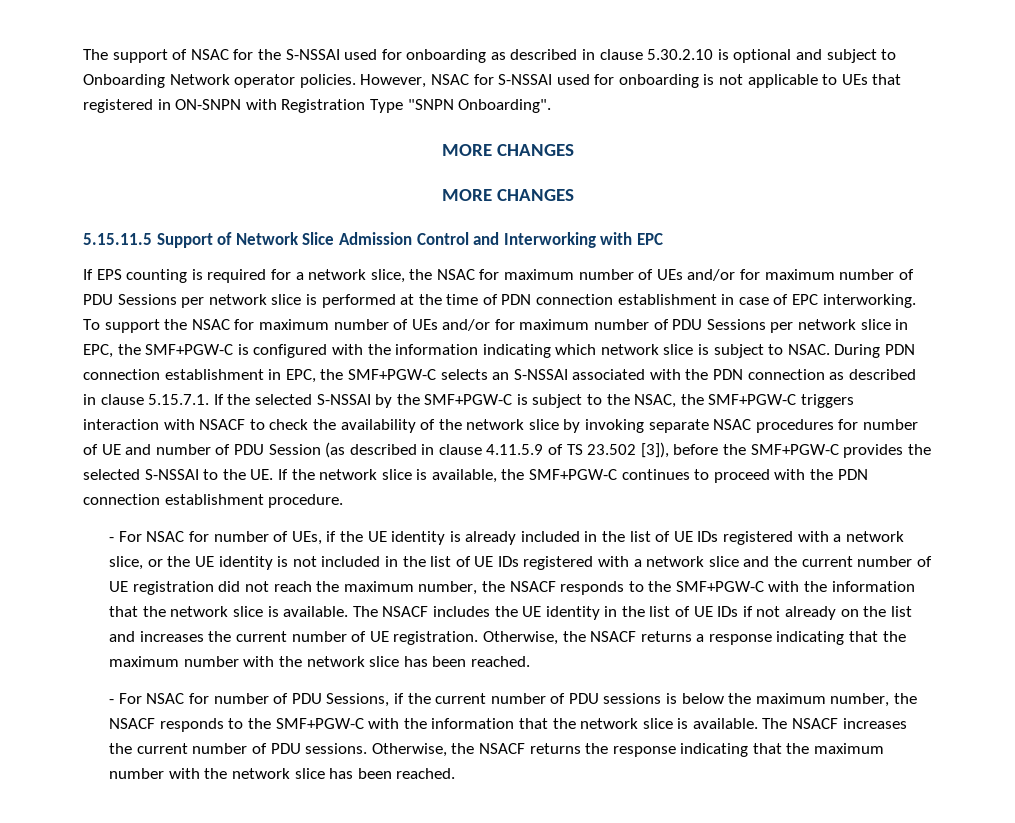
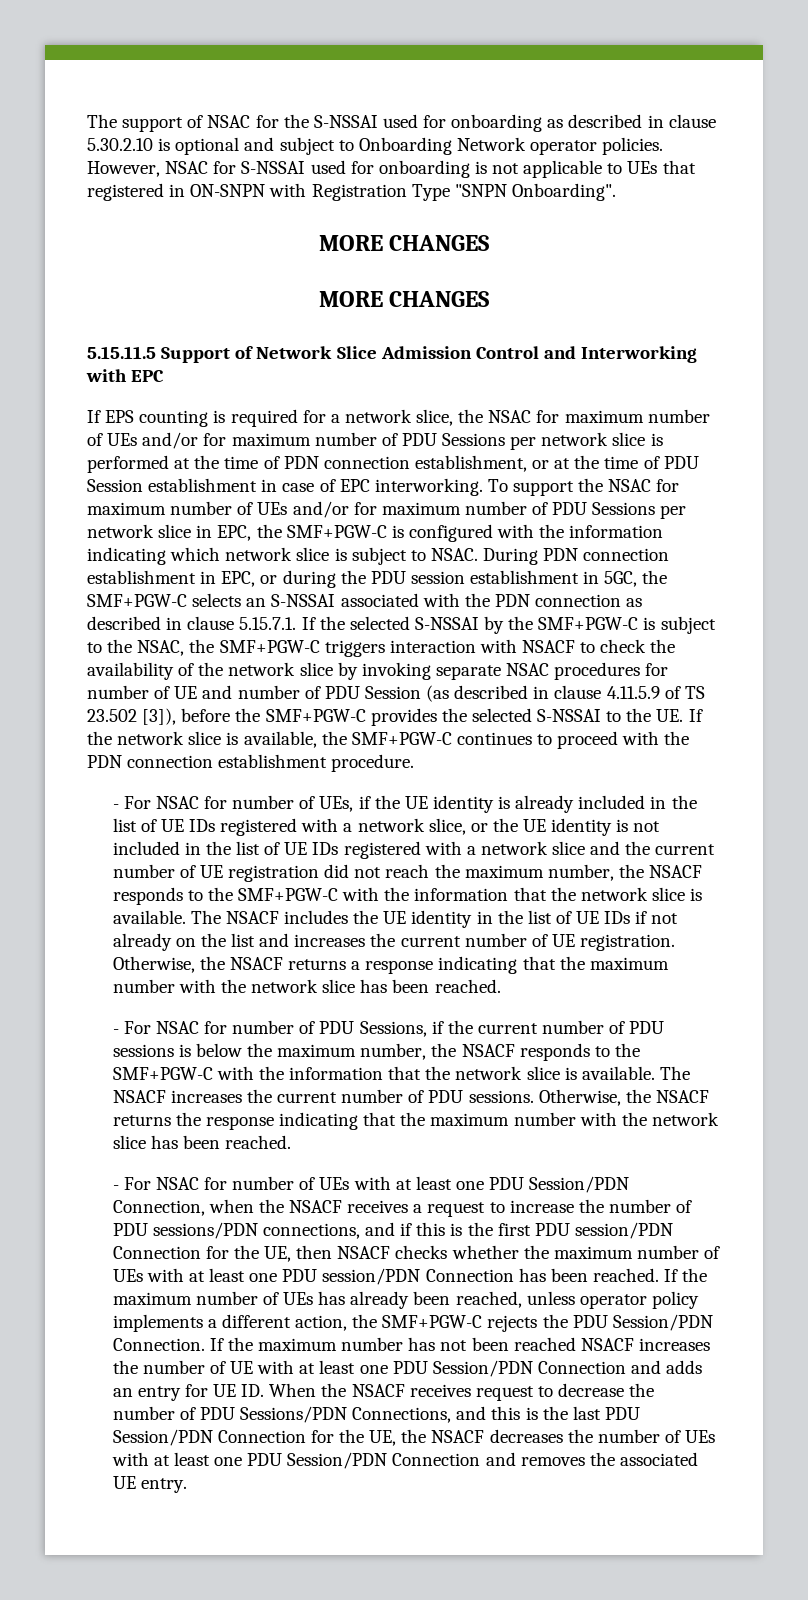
(614, 299) none -> [414,455,699,472] [87,479,143,492] establishment, or at the time of PDU Session
(316, 376) none -> [260,570,638,588] or during the PDU session establishment in 5GC,
(456, 773) none -> [112,1176,630,1193] [112,1199,693,1217] [112,1222,673,1239] [112,1245,721,1262] [112,1268,708,1285] [112,1291,699,1309] [112,1314,713,1332] [112,1337,710,1351] [112,1360,703,1377] [112,1383,655,1401] [112,1406,640,1423] [112,1429,716,1446] [111,1452,698,1469] [112,1476,187,1493] // - For NSAC for number of UEs with at least one PDU Session/PDN Connection, when the NSACF receives a request to increase the number of PDU sessions/PDN connections, and if this is the first PDU session/PDN Connection for the UE, then NSACF checks whether the maximum number of UEs with at least one PDU session/PDN Connection has been reached. If the maximum number of UEs has already been reached, unless operator policy implements a different action, the SMF+PGW-C rejects the PDU Session/PDN Connection. If the maximum number has not been reached NSACF increases the number of UE with at least one PDU Session/PDN Connection and adds an entry for UE ID. When the NSACF receives request to decrease the number of PDU Sessions/PDN Connections, and this is the last PDU Session/PDN Connection for the UE, the NSACF decreases the number of UEs with at least one PDU Session/PDN Connection and removes the associated UE entry.

